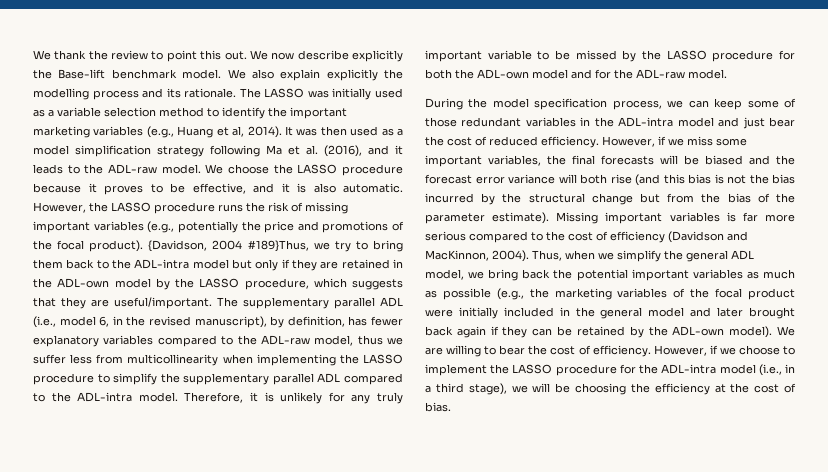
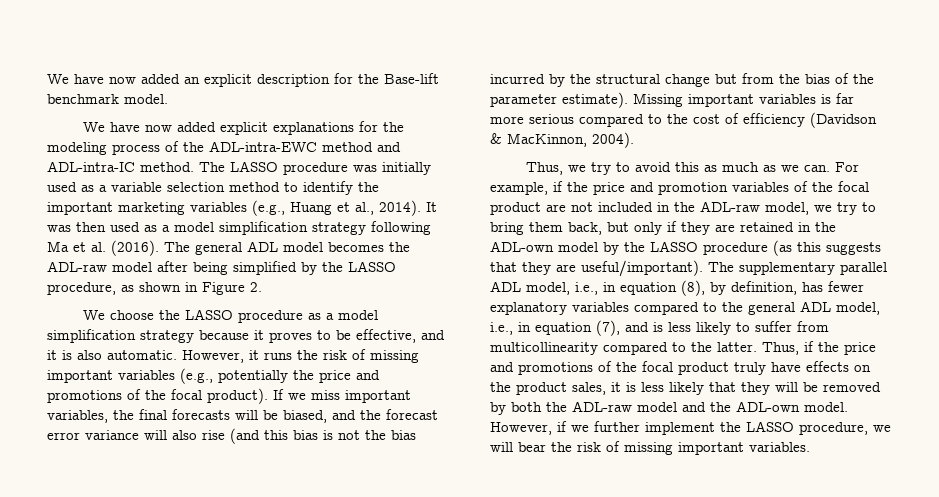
[33,50,404,62] [33,69,403,81] [33,88,237,100] We thank the review to point this out. We now describe explicitly the Base-lift benchmark model. We also explain explicitly the modelling process and its rationale. -> [47,73,439,87] [47,94,168,104] [82,121,404,135] [47,141,401,155] [47,161,194,172] We have now added an explicit description for the Base-lift benchmark model. // We have now added explicit explanations for the modeling process of the ADL-intra-EWC method and ADL-intra-IC method.
(305, 93) none -> [283,162,348,175] procedure
[232,126,245,137] al, -> [355,202,374,215] al.,
[324,145,403,157] [33,164,201,174] (2016), and it leads to the ADL-raw model. -> [111,240,410,256] [47,261,396,275] [47,282,262,295] (2016). The general ADL model becomes the ADL-raw model after being simplified by the LASSO procedure, as shown in Figure 2. //
(403, 170) none -> [307,310,378,320] [47,329,194,343] as a model simplification strategy
[89,202,215,214] the LASSO procedure -> [249,350,259,360] it
[148,240,403,252] [33,259,403,271] [33,278,403,290] [33,297,403,309] [33,316,403,328] [33,335,403,347] [33,354,403,366] [33,373,403,385] [33,392,404,404] [425,50,795,62] [425,69,727,79] [425,98,796,110] [425,117,796,129] [425,136,666,148] {Davidson, 2004 #189}Thus, we try to bring them back to the ADL-intra model but only if they are retained in the ADL-own model by the LASSO procedure, which suggests that they are useful/important. The supplementary parallel ADL (i.e., model 6, in the revised manuscript), by definition, has fewer explanatory variables compared to the ADL-raw model, thus we suffer less from multicollinearity when implementing the LASSO procedure to simplify the supplementary parallel ADL compared to the ADL-intra model. Therefore, it is unlikely for any truly important variable to be missed by the LASSO procedure for both the ADL-own model and for the ADL-raw model. // During the model specification process, we can keep some of those redundant variables in the ADL-intra model and just bear the cost of reduced efficiency. However, if -> [273,389,284,400] If
[716,138,747,146] some -> (340, 395) none
[705,155,743,165] biased -> [283,410,327,423] biased,
[580,174,607,184] both -> [172,430,197,440] also
[727,231,748,241] and -> [490,133,502,144] &
[532,250,754,262] [425,269,795,281] [425,288,612,300] Thus, when we simplify the general ADL model, we bring back the potential important variables as much as possible (e.g., the marketing -> [525,162,859,175] [490,181,728,195] // Thus, we try to avoid this as much as we can. For example, if the price and promotion
[425,307,498,319] were initially -> [546,202,593,212] are not
[600,307,795,319] [425,326,795,338] [425,345,795,357] general model and later brought back again if they can be retained by the ADL-own model). We are willing to bear the cost of efficiency. However, if we choose to -> [700,201,876,215] [490,221,836,235] [490,240,881,256] [490,260,887,277] [490,280,864,296] [490,301,880,315] [490,320,829,336] [490,341,876,355] [490,361,871,375] [490,382,881,395] [490,401,848,415] [490,421,640,435] ADL-raw model, we try to bring them back, but only if they are retained in the ADL-own model by the LASSO procedure (as this suggests that they are useful/important). The supplementary parallel ADL model, i.e., in equation (8), by definition, has fewer explanatory variables compared to the general ADL model, i.e., in equation (7), and is less likely to suffer from multicollinearity compared to the latter. Thus, if the price and promotions of the focal product truly have effects on the product sales, it is less likely that they will be removed by both the ADL-raw model and the ADL-own model. However, if we further
[555,364,795,376] [425,383,796,395] [425,402,451,412] procedure for the ADL-intra model (i.e., in a third stage), we will be choosing the efficiency at the cost of bias. -> [799,422,891,435] [490,441,810,455] procedure, we will bear the risk of missing important variables.

